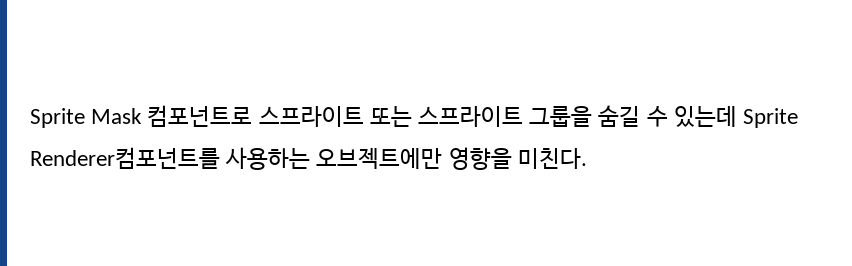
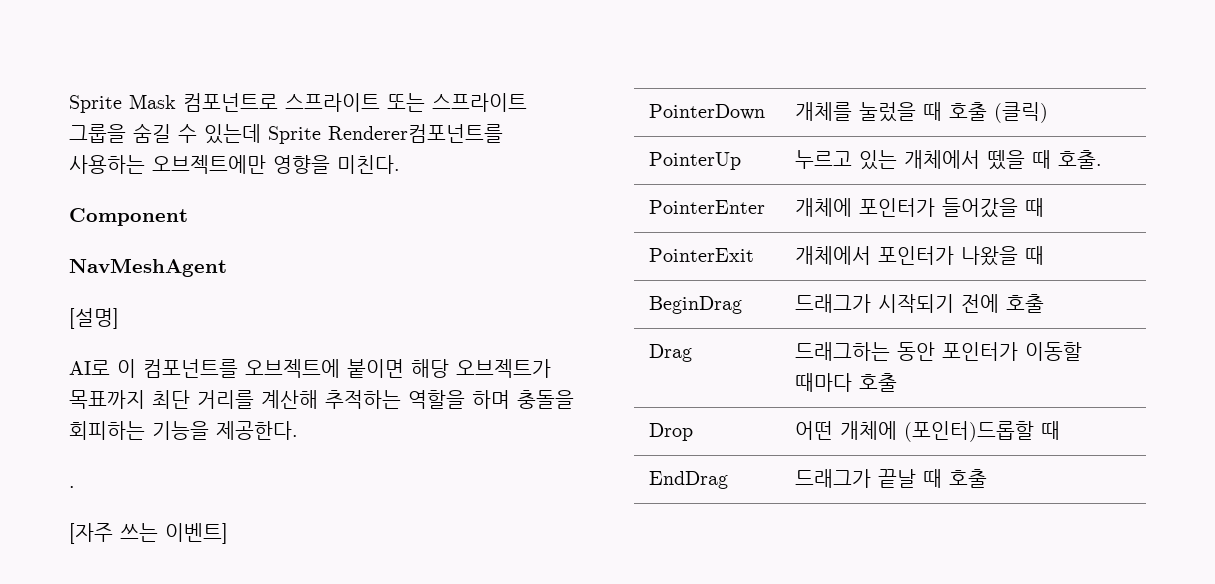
(587, 158) none -> [69,208,188,226] [69,258,227,277] [69,308,119,329] [69,359,551,378] [69,390,574,409] [69,421,298,440] [69,486,75,488] [69,523,228,544] [648,104,765,120] [794,102,1048,123] [648,152,741,170] [794,150,1102,170] [648,200,765,214] [794,198,1044,218] [648,248,754,262] [794,246,1044,266] [648,296,742,314] [794,294,1044,313] [648,344,692,362] [794,342,1082,361] [794,373,897,392] [648,423,693,441] [794,421,1060,442] [648,471,728,489] [794,469,987,488] // Component // NavMeshAgent // [설명] // AI로 이 컴포넌트를 오브젝트에 붙이면 해당 오브젝트가 목표까지 최단 거리를 계산해 추적하는 역할을 하며 충돌을 회피하는 기능을 제공한다. // . // [자주 쓰는 이벤트] // PointerDown | 개체를 눌렀을 때 호출 (클릭) // PointerUp | 누르고 있는 개체에서 뗐을 때 호출. // PointerEnter | 개체에 포인터가 들어갔을 때 // PointerExit | 개체에서 포인터가 나왔을 때 // BeginDrag | 드래그가 시작되기 전에 호출 // Drag | 드래그하는 동안 포인터가 이동할 때마다 호출 // Drop | 어떤 개체에 (포인터)드롭할 때 // EndDrag | 드래그가 끝날 때 호출

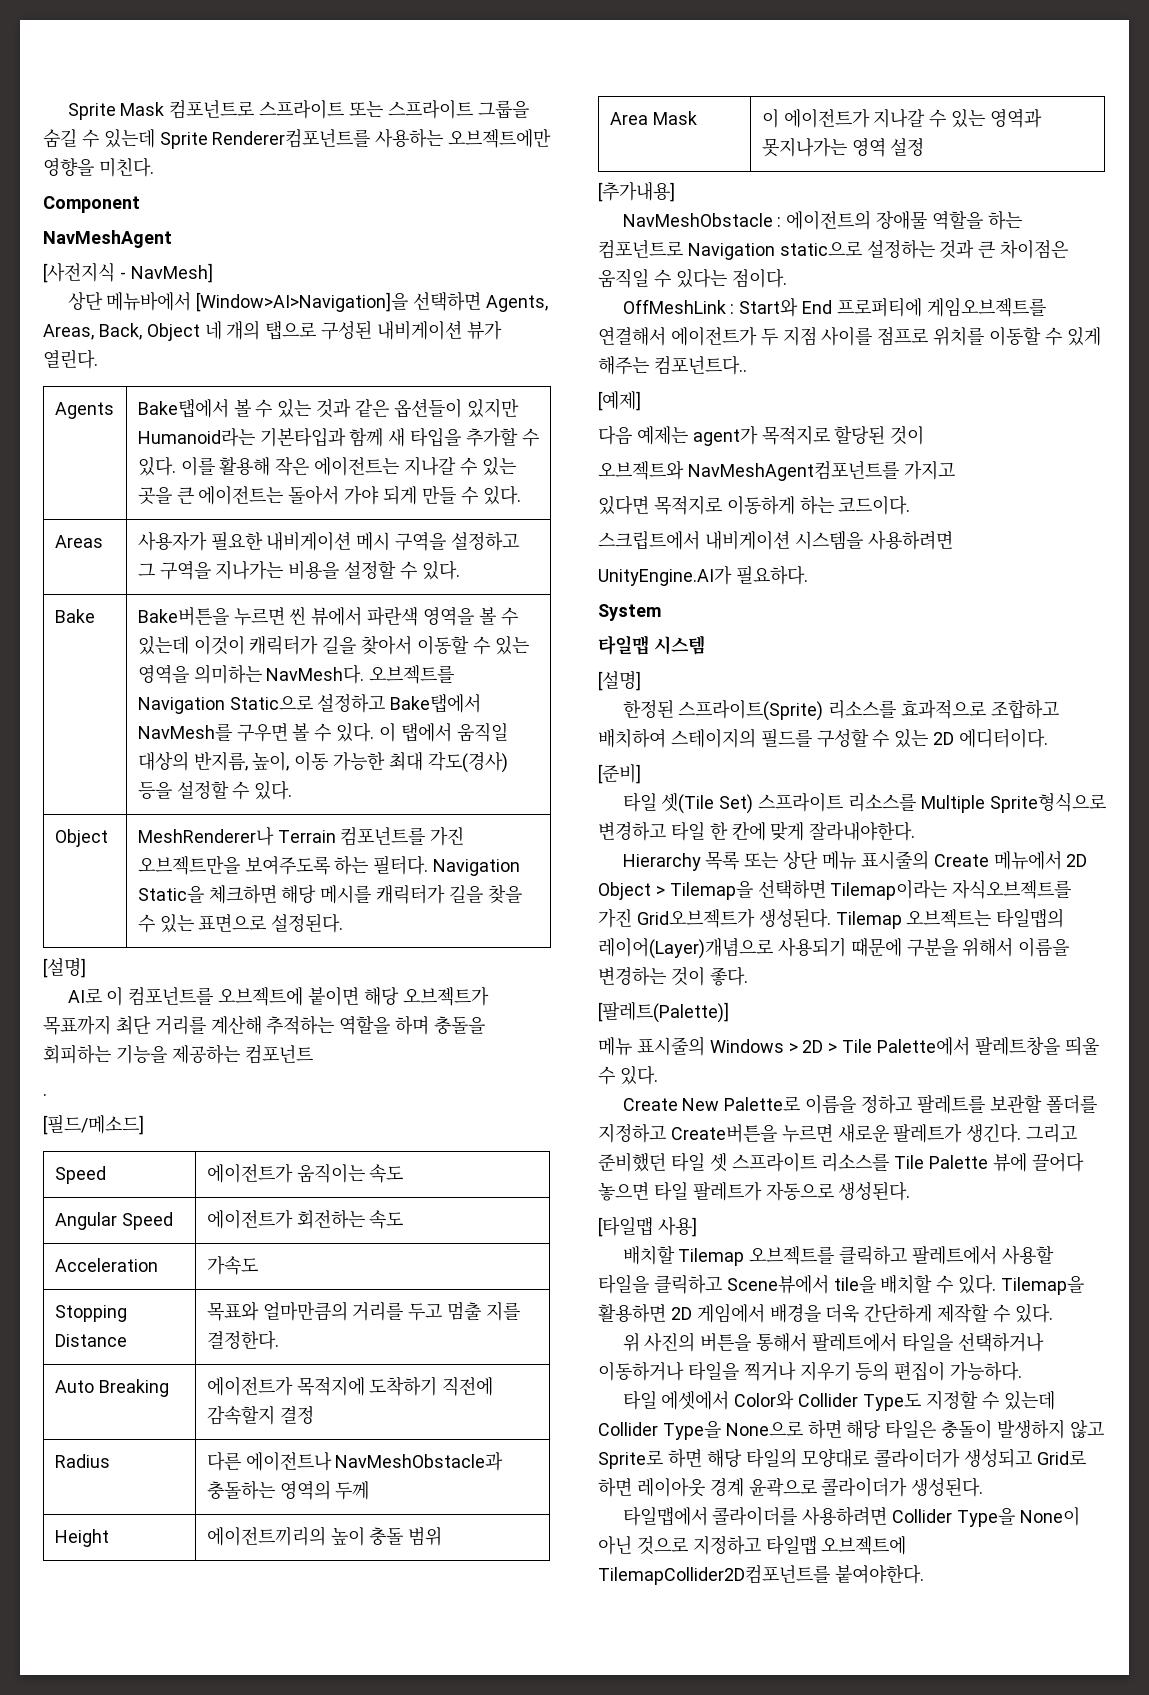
(227, 267) none -> [43,262,213,283] [67,292,549,312] [43,320,502,341] [43,349,98,369] [54,402,114,419] [137,398,519,418] [137,427,539,447] [137,456,516,476] [137,485,521,505] [54,535,103,548] [137,531,520,551] [137,560,460,580] [54,609,95,623] [137,606,518,626] [137,635,529,655] [137,664,455,684] [137,694,482,714] [137,722,508,742] [137,751,508,773] [137,780,293,800] [54,829,108,847] [137,827,465,846] [137,855,521,876] [137,884,522,904] [137,913,344,933] // [사전지식 - NavMesh] // 상단 메뉴바에서 [Window>AI>Navigation]을 선택하면 Agents, Areas, Back, Object 네 개의 탭으로 구성된 내비게이션 뷰가 열린다. // Agents | Bake탭에서 볼 수 있는 것과 같은 옵션들이 있지만 Humanoid라는 기본타입과 함께 새 타입을 추가할 수 있다. 이를 활용해 작은 에이전트는 지나갈 수 있는 곳을 큰 에이전트는 돌아서 가야 되게 만들 수 있다. // Areas | 사용자가 필요한 내비게이션 메시 구역을 설정하고 그 구역을 지나가는 비용을 설정할 수 있다. // Bake | Bake버튼을 누르면 씬 뷰에서 파란색 영역을 볼 수 있는데 이것이 캐릭터가 길을 찾아서 이동할 수 있는 영역을 의미하는 NavMesh다. 오브젝트를 Navigation Static으로 설정하고 Bake탭에서 NavMesh를 구우면 볼 수 있다. 이 탭에서 움직일 대상의 반지름, 높이, 이동 가능한 최대 각도(경사) 등을 설정할 수 있다. // Object | MeshRenderer나 Terrain 컴포넌트를 가진 오브젝트만을 보여주도록 하는 필터다. Navigation Static을 체크하면 해당 메시를 캐릭터가 길을 찾을 수 있는 표면으로 설정된다.
[216,421,298,440] 제공한다. -> [171,1045,313,1064] 제공하는 컴포넌트
[69,523,228,544] [648,104,765,120] [794,102,1048,123] [648,152,741,170] [794,150,1102,170] [648,200,765,214] [794,198,1044,218] [648,248,754,262] [794,246,1044,266] [648,296,742,314] [794,294,1044,313] [648,344,692,362] [794,342,1082,361] [794,373,897,392] [648,423,693,441] [794,421,1060,442] [648,471,728,489] [794,469,987,488] [자주 쓰는 이벤트] // PointerDown | 개체를 눌렀을 때 호출 (클릭) // PointerUp | 누르고 있는 개체에서 뗐을 때 호출. // PointerEnter | 개체에 포인터가 들어갔을 때 // PointerExit | 개체에서 포인터가 나왔을 때 // BeginDrag | 드래그가 시작되기 전에 호출 // Drag | 드래그하는 동안 포인터가 이동할 때마다 호출 // Drop | 어떤 개체에 (포인터)드롭할 때 // EndDrag | 드래그가 끝날 때 호출 -> [43,1114,144,1135] [54,1166,106,1184] [206,1164,404,1183] [54,1212,173,1230] [206,1210,404,1229] [54,1258,158,1272] [206,1256,258,1275] [54,1305,127,1322] [54,1334,127,1347] [206,1301,521,1321] [206,1330,279,1350] [54,1379,169,1397] [206,1376,494,1396] [206,1405,314,1425] [54,1454,110,1468] [206,1451,504,1471] [206,1480,370,1500] [54,1529,109,1547] [206,1526,443,1546] [609,111,697,125] [761,108,1043,128] [761,137,925,157] [598,182,675,202] [622,210,1022,230] [598,239,1069,260] [598,268,787,288] [622,297,1046,317] [598,326,1101,346] [598,355,747,375] [598,391,641,411] [598,425,925,446] [598,460,955,481] [598,495,911,515] [598,531,953,550] [598,565,808,586] [598,604,661,621] [598,635,705,655] [598,670,641,691] [622,700,1060,721] [598,728,1049,748] [598,764,641,784] [622,792,1106,814] [598,821,916,841] [622,850,1088,871] [598,879,1072,900] [598,908,1065,929] [598,937,1070,959] [598,966,748,986] [598,1002,729,1023] [598,1036,1099,1056] [598,1065,658,1085] [622,1095,1097,1114] [598,1123,1078,1143] [598,1152,1084,1172] [598,1181,911,1201] [598,1216,697,1237] [622,1246,1054,1266] [598,1274,1085,1295] [598,1303,1053,1323] [622,1332,1044,1352] [598,1361,1023,1381] [622,1390,1055,1411] [598,1419,1104,1440] [598,1448,1087,1469] [598,1477,984,1497] [622,1506,1080,1527] [598,1535,907,1555] [598,1564,924,1585] [필드/메소드] // Speed | 에이전트가 움직이는 속도 // Angular Speed | 에이전트가 회전하는 속도 // Acceleration | 가속도 // Stopping Distance | 목표와 얼마만큼의 거리를 두고 멈출 지를 결정한다. // Auto Breaking | 에이전트가 목적지에 도착하기 직전에 감속할지 결정 // Radius | 다른 에이전트나 NavMeshObstacle과 충돌하는 영역의 두께 // Height | 에이전트끼리의 높이 충돌 범위 // Area Mask | 이 에이전트가 지나갈 수 있는 영역과 못지나가는 영역 설정 // [추가내용] // NavMeshObstacle : 에이전트의 장애물 역할을 하는 컴포넌트로 Navigation static으로 설정하는 것과 큰 차이점은 움직일 수 있다는 점이다. // OffMeshLink : Start와 End 프로퍼티에 게임오브젝트를 연결해서 에이전트가 두 지점 사이를 점프로 위치를 이동할 수 있게 해주는 컴포넌트다.. // [예제] // 다음 예제는 agent가 목적지로 할당된 것이 // 오브젝트와 NavMeshAgent컴포넌트를 가지고 // 있다면 목적지로 이동하게 하는 코드이다. // 스크립트에서 내비게이션 시스템을 사용하려면 // UnityEngine.AI가 필요하다. // System // 타일맵 시스템 // [설명] // 한정된 스프라이트(Sprite) 리소스를 효과적으로 조합하고 배치하여 스테이지의 필드를 구성할 수 있는 2D 에디터이다. // [준비] // 타일 셋(Tile Set) 스프라이트 리소스를 Multiple Sprite형식으로 변경하고 타일 한 칸에 맞게 잘라내야한다. // Hierarchy 목록 또는 상단 메뉴 표시줄의 Create 메뉴에서 2D Object > Tilemap을 선택하면 Tilemap이라는 자식오브젝트를 가진 Grid오브젝트가 생성된다. Tilemap 오브젝트는 타일맵의 레이어(Layer)개념으로 사용되기 때문에 구분을 위해서 이름을 변경하는 것이 좋다. // [팔레트(Palette)] // 메뉴 표시줄의 Windows > 2D > Tile Palette에서 팔레트창을 띄울 수 있다. // Create New Palette로 이름을 정하고 팔레트를 보관할 폴더를 지정하고 Create버튼을 누르면 새로운 팔레트가 생긴다. 그리고 준비했던 타일 셋 스프라이트 리소스를 Tile Palette 뷰에 끌어다 놓으면 타일 팔레트가 자동으로 생성된다. // [타일맵 사용] // 배치할 Tilemap 오브젝트를 클릭하고 팔레트에서 사용할 타일을 클릭하고 Scene뷰에서 tile을 배치할 수 있다. Tilemap을 활용하면 2D 게임에서 배경을 더욱 간단하게 제작할 수 있다. // 위 사진의 버튼을 통해서 팔레트에서 타일을 선택하거나 이동하거나 타일을 찍거나 지우기 등의 편집이 가능하다. // 타일 에셋에서 Color와 Collider Type도 지정할 수 있는데 Collider Type을 None으로 하면 해당 타일은 충돌이 발생하지 않고 Sprite로 하면 해당 타일의 모양대로 콜라이더가 생성되고 Grid로 하면 레이아웃 경계 윤곽으로 콜라이더가 생성된다. // 타일맵에서 콜라이더를 사용하려면 Collider Type을 None이 아닌 것으로 지정하고 타일맵 오브젝트에 TilemapCollider2D컴포넌트를 붙여야한다.

